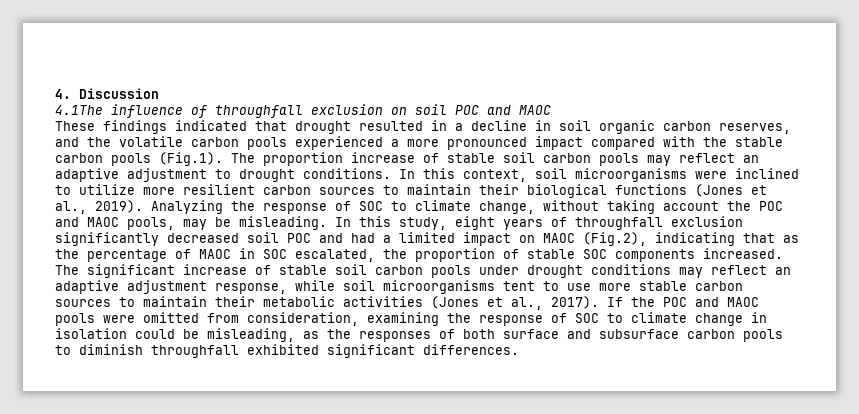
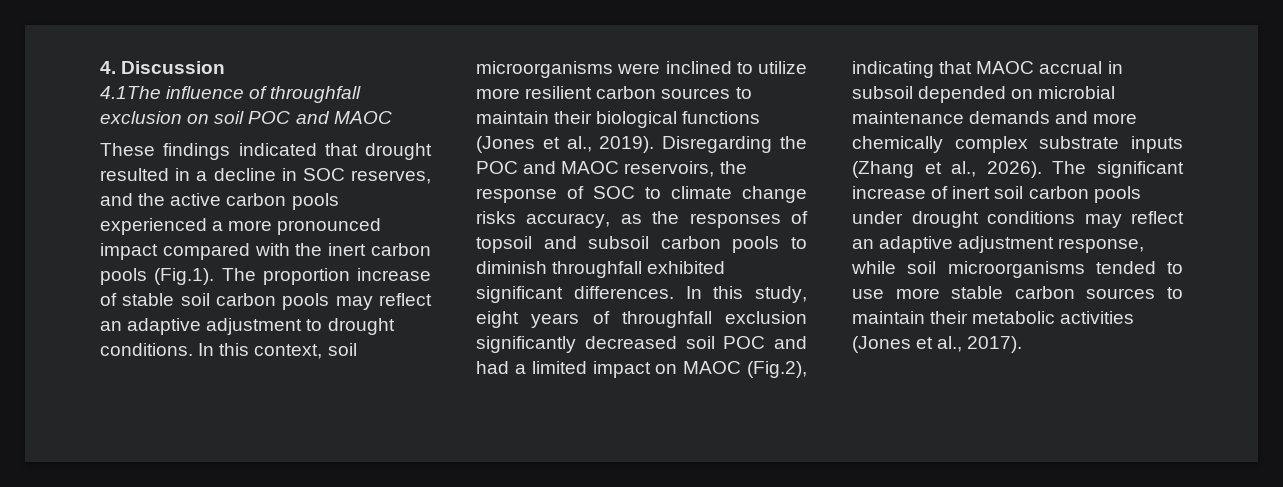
[559,120,711,134] soil organic carbon -> [302,168,345,181] SOC
[119,136,183,147] volatile -> [170,193,222,206] active
[735,137,783,147] stable -> [328,243,367,256] inert
[151,200,783,214] [55,216,327,230] Analyzing the response of SOC to climate change, without taking account the POC and MAOC pools, may be misleading. -> [662,136,807,153] [476,161,747,177] [476,186,807,203] [476,211,808,228] [476,236,807,253] [476,261,726,278] [476,286,674,303] Disregarding the POC and MAOC reservoirs, the response of SOC to climate change risks accuracy, as the responses of topsoil and subsoil carbon pools to diminish throughfall exhibited significant differences.
[783,235,799,243] [55,248,783,262] as the percentage of MAOC in SOC escalated, the proportion of stable SOC components increased. -> [976,61,1123,74] [852,86,1116,103] [852,111,1138,124] [852,136,1183,153] [852,161,1042,178] MAOC accrual in subsoil depended on microbial maintenance demands and more chemically complex substrate inputs (Zhang et al., 2026).
[279,265,327,275] stable -> [952,186,991,199] inert
[503,281,535,291] tent -> [1095,261,1156,274] tended
[607,297,759,307] [55,312,767,326] [55,328,783,342] [55,344,519,358] If the POC and MAOC pools were omitted from consideration, examining the response of SOC to climate change in isolation could be misleading, as the responses of both surface and subsurface carbon pools to diminish throughfall exhibited significant differences. -> (1023, 344) none

